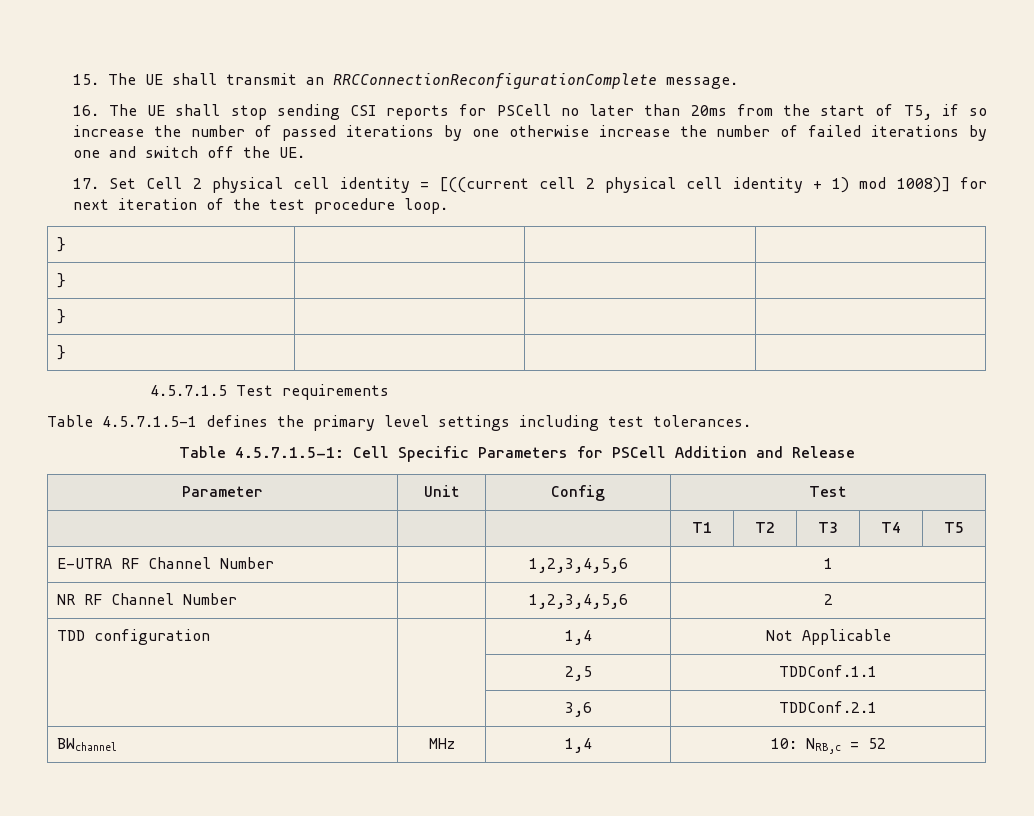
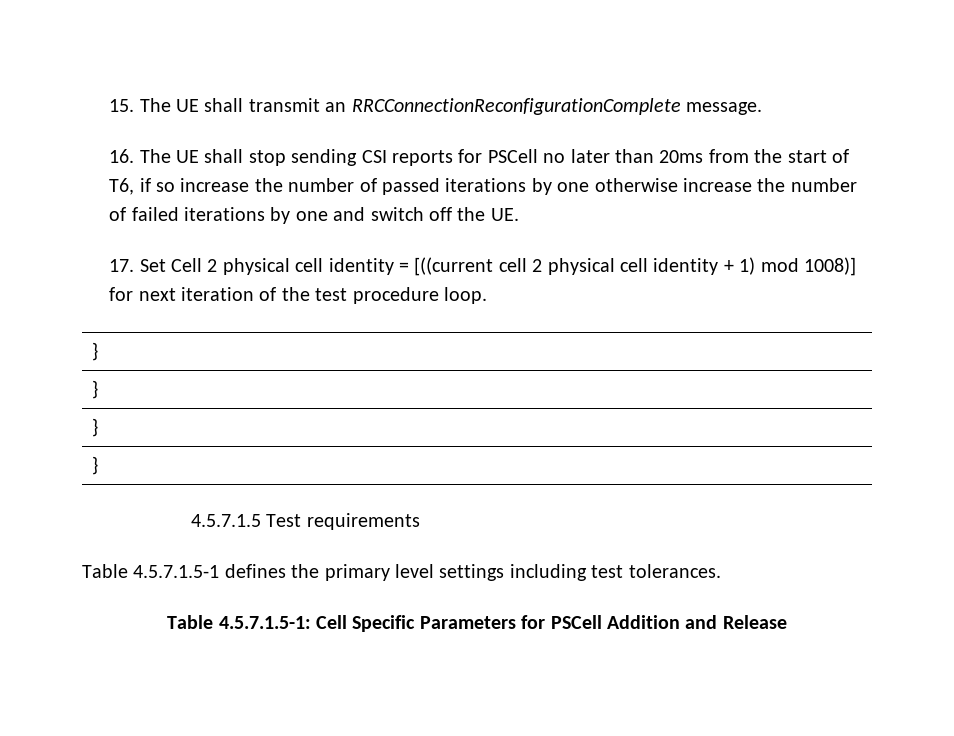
[903,105,932,120] T5, -> [109,178,135,195] T6,
[182,486,263,497] [423,485,460,497] [551,485,605,501] [809,486,847,497] [692,522,712,533] [755,522,775,533] [818,522,838,533] [881,522,901,533] [944,522,964,533] [57,557,275,569] [528,558,628,573] [823,558,833,569] [57,593,238,605] [528,594,628,609] [823,594,833,605] [57,629,211,645] [564,630,592,645] [765,629,891,645] [564,666,592,681] [779,665,877,677] [564,702,592,717] [779,701,877,713] [57,738,118,751] [428,738,455,749] [564,738,592,753] [770,738,886,754] // Parameter | Unit | Config | Test // | | | T1 | T2 | T3 | T4 | T5 // E-UTRA RF Channel Number | | 1,2,3,4,5,6 | 1 // NR RF Channel Number | | 1,2,3,4,5,6 | 2 // TDD configuration | | 1,4 | Not Applicable // | | 2,5 | TDDConf.1.1 // | | 3,6 | TDDConf.2.1 // BWchannel | MHz | 1,4 | 10: NRB,c = 52 -> (787, 622) none

